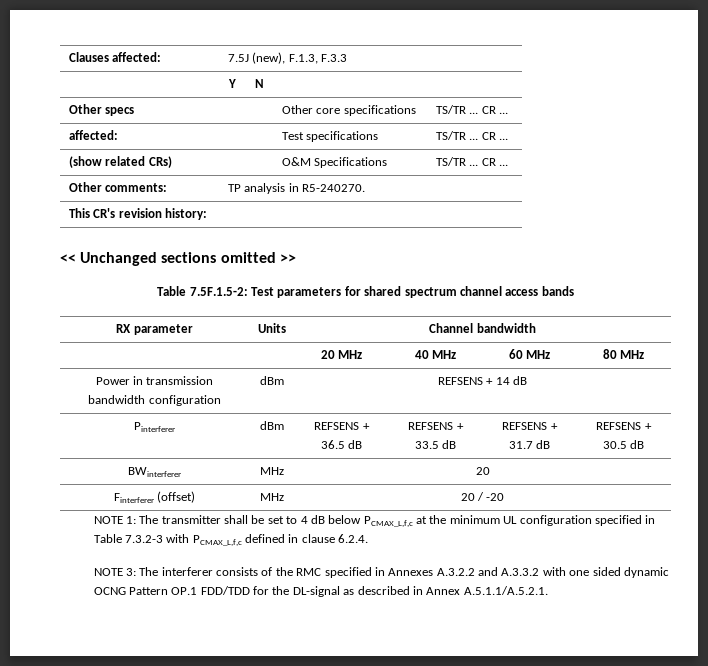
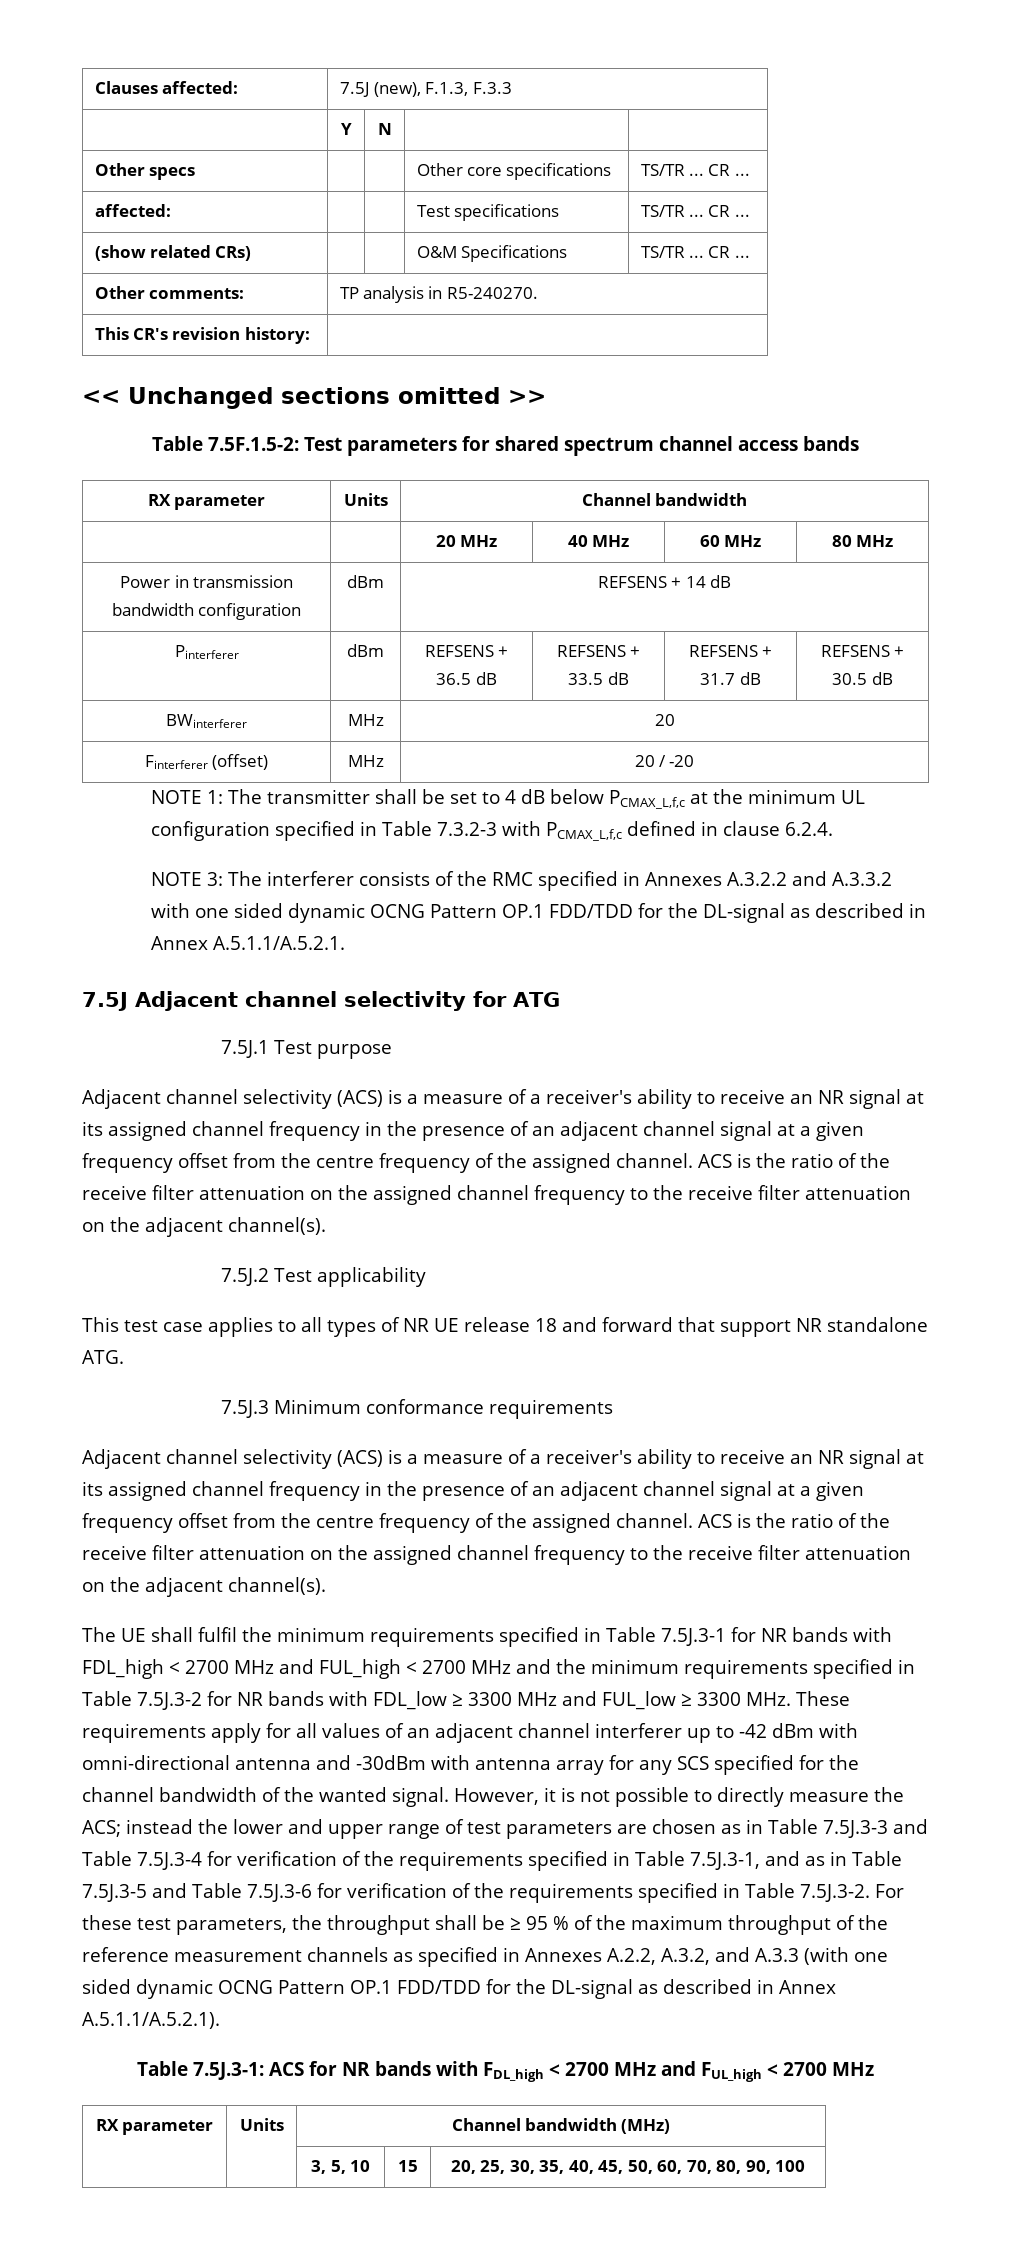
(548, 590) none -> [82,991,560,1011] [220,1040,392,1059] [82,1089,925,1109] [82,1121,864,1141] [82,1153,890,1173] [82,1185,911,1205] [82,1217,326,1237] [220,1267,426,1287] [82,1317,928,1337] [82,1350,124,1364] [220,1399,613,1419] [82,1449,925,1469] [82,1481,864,1501] [82,1513,890,1533] [82,1545,911,1565] [82,1577,326,1597] [82,1627,892,1647] [82,1659,915,1679] [82,1691,850,1710] [82,1723,858,1743] [82,1755,859,1775] [82,1787,904,1807] [82,1819,928,1839] [82,1851,902,1871] [82,1883,904,1903] [82,1915,888,1935] [82,1947,888,1967] [82,1979,836,1999] [82,2012,220,2029] [137,2061,874,2082] [95,2119,214,2135] [239,2118,284,2131] [451,2118,671,2134] [311,2160,370,2174] [397,2160,418,2172] [450,2160,806,2174] // 7.5J Adjacent channel selectivity for ATG // 7.5J.1 Test purpose // Adjacent channel selectivity (ACS) is a measure of a receiver's ability to receive an NR signal at its assigned channel frequency in the presence of an adjacent channel signal at a given frequency offset from the centre frequency of the assigned channel. ACS is the ratio of the receive filter attenuation on the assigned channel frequency to the receive filter attenuation on the adjacent channel(s). // 7.5J.2 Test applicability // This test case applies to all types of NR UE release 18 and forward that support NR standalone ATG. // 7.5J.3 Minimum conformance requirements // Adjacent channel selectivity (ACS) is a measure of a receiver's ability to receive an NR signal at its assigned channel frequency in the presence of an adjacent channel signal at a given frequency offset from the centre frequency of the assigned channel. ACS is the ratio of the receive filter attenuation on the assigned channel frequency to the receive filter attenuation on the adjacent channel(s). // The UE shall fulfil the minimum requirements specified in Table 7.5J.3-1 for NR bands with FDL_high < 2700 MHz and FUL_high < 2700 MHz and the minimum requirements specified in Table 7.5J.3-2 for NR bands with FDL_low ≥ 3300 MHz and FUL_low ≥ 3300 MHz. These requirements apply for all values of an adjacent channel interferer up to -42 dBm with omni-directional antenna and -30dBm with antenna array for any SCS specified for the channel bandwidth of the wanted signal. However, it is not possible to directly measure the ACS; instead the lower and upper range of test parameters are chosen as in Table 7.5J.3-3 and Table 7.5J.3-4 for verification of the requirements specified in Table 7.5J.3-1, and as in Table 7.5J.3-5 and Table 7.5J.3-6 for verification of the requirements specified in Table 7.5J.3-2. For these test parameters, the throughput shall be ≥ 95 % of the maximum throughput of the reference measurement channels as specified in Annexes A.2.2, A.3.2, and A.3.3 (with one sided dynamic OCNG Pattern OP.1 FDD/TDD for the DL-signal as described in Annex A.5.1.1/A.5.2.1). // Table 7.5J.3-1: ACS for NR bands with FDL_high < 2700 MHz and FUL_high < 2700 MHz // RX parameter | Units | Channel bandwidth (MHz) // | | 3, 5, 10 | 15 | 20, 25, 30, 35, 40, 45, 50, 60, 70, 80, 90, 100

